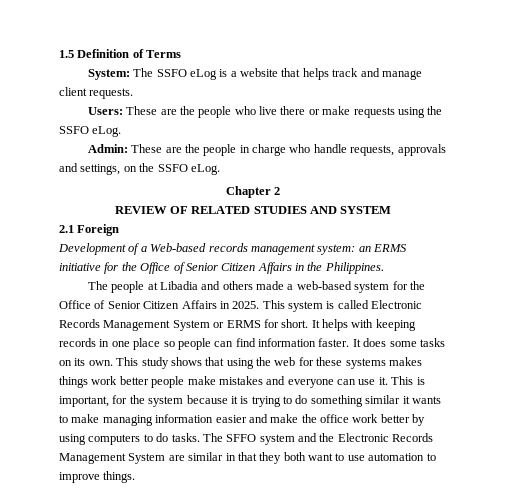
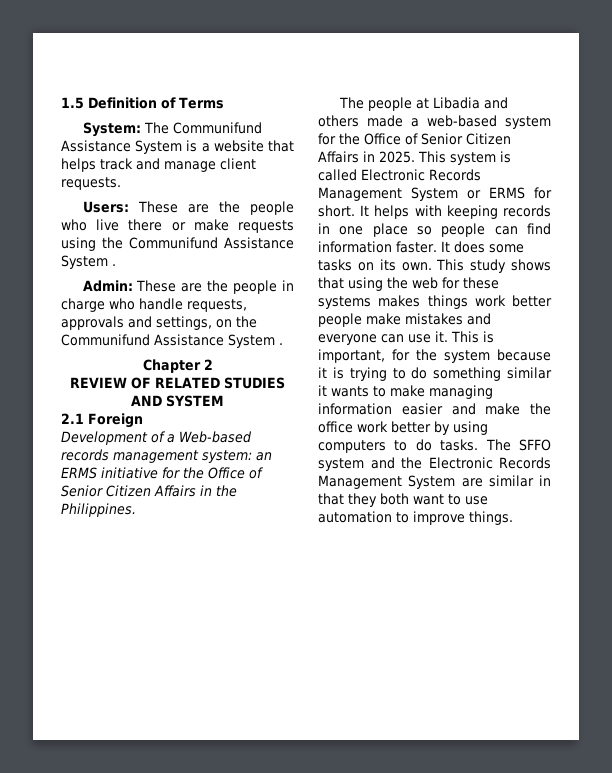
[156,69,217,80] SSFO eLog -> [172,122,262,134] [61,140,183,154] Communifund Assistance System
[59,126,122,137] SSFO eLog. -> [129,237,294,249] [61,255,116,269] Communifund Assistance System .
[157,164,220,175] SSFO eLog. -> [61,334,283,348] Communifund Assistance System .

